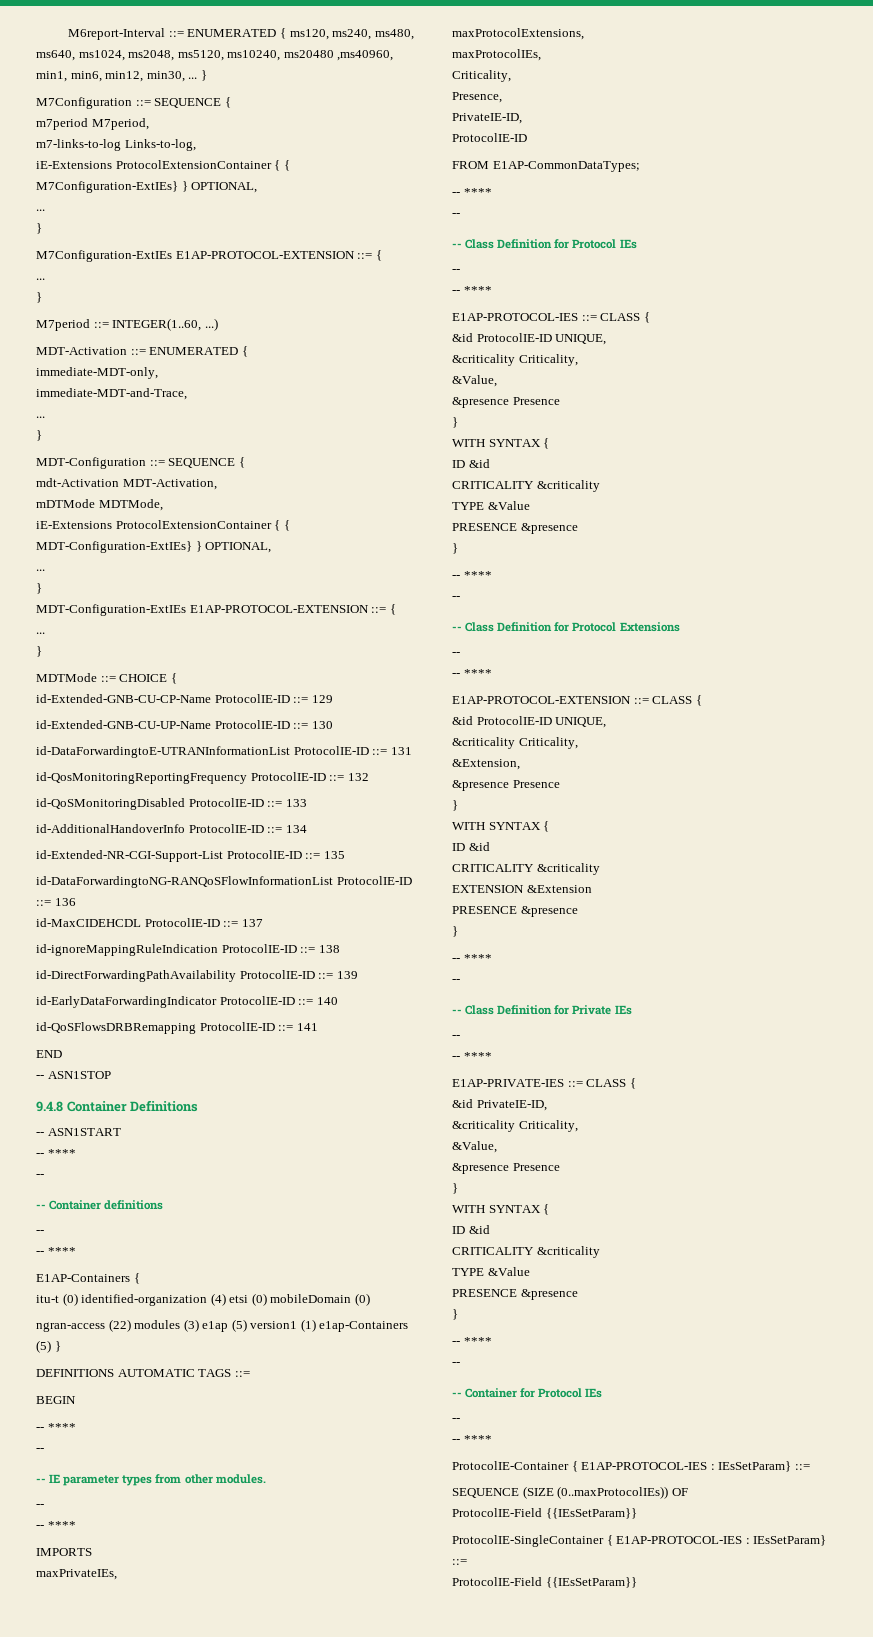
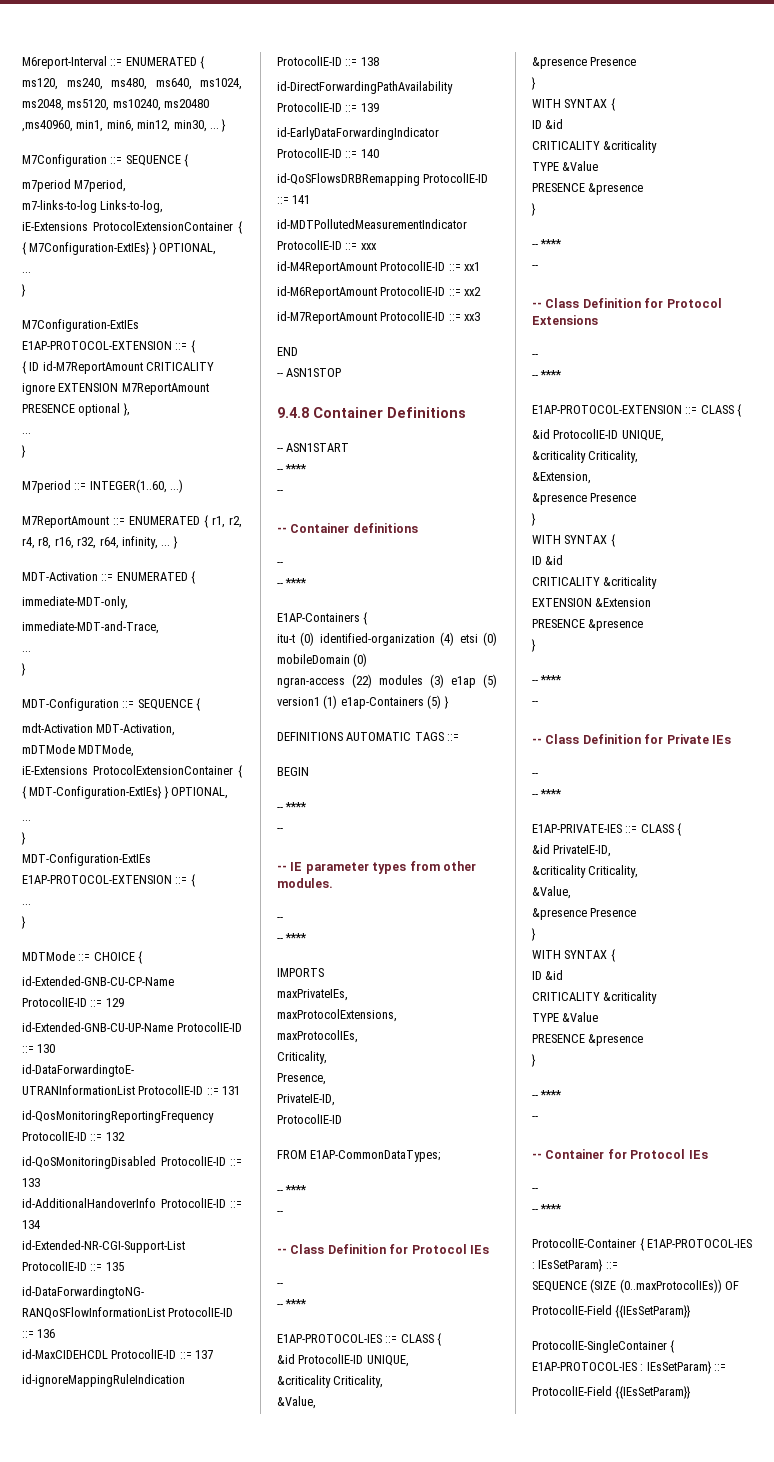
(382, 255) none -> [22,361,215,374] [22,383,209,395] [22,403,130,416] // { ID id-M7ReportAmount CRITICALITY ignore EXTENSION M7ReportAmount PRESENCE optional },
(218, 324) none -> [22,515,242,528] [22,536,178,549] // M7ReportAmount ::= ENUMERATED { r1, r2, r4, r8, r16, r32, r64, infinity, ... }
(318, 1027) none -> [277,219,467,229] [277,240,377,250] [277,261,481,274] [277,286,482,299] [277,311,481,324] // id-MDTPollutedMeasurementIndicator ProtocolIE-ID ::= xxx // id-M4ReportAmount ProtocolIE-ID ::= xx1 // id-M6ReportAmount ProtocolIE-ID ::= xx2 // id-M7ReportAmount ProtocolIE-ID ::= xx3

